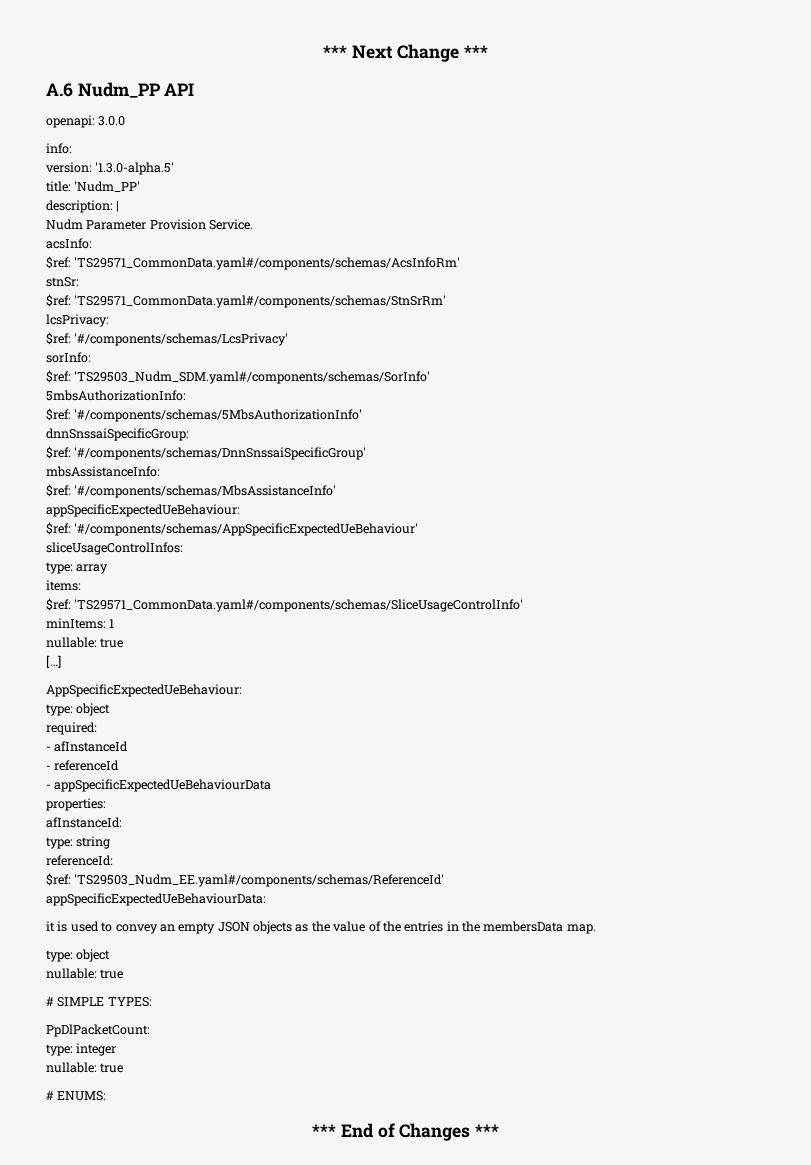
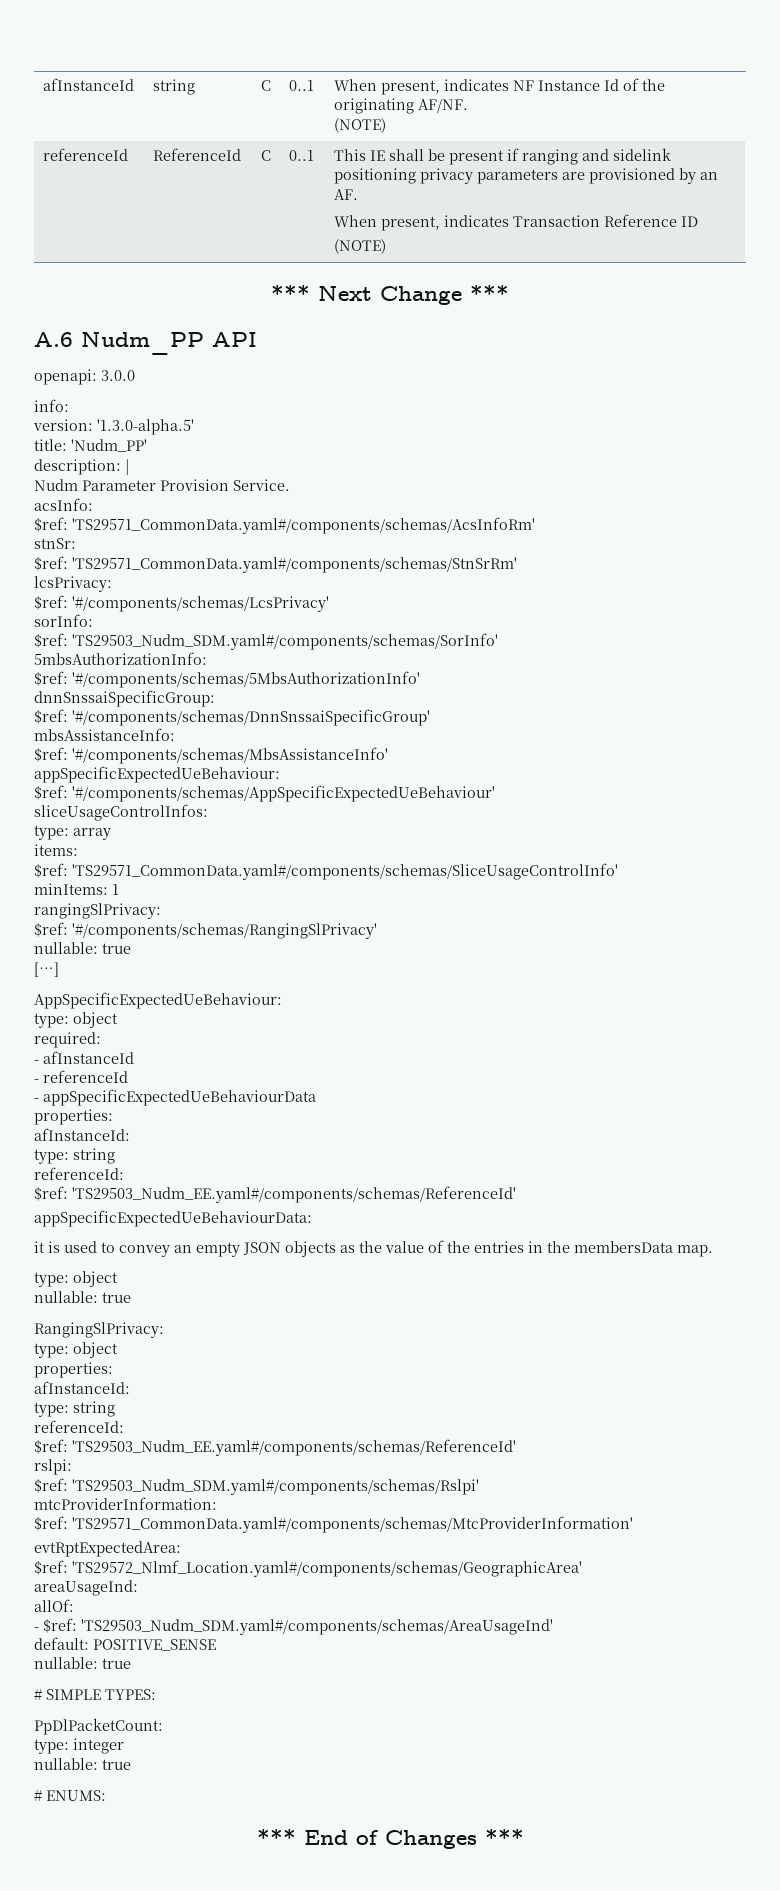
(322, 51) none -> [43,78,135,91] [153,79,196,95] [261,80,271,91] [289,80,315,91] [334,78,666,95] [334,98,469,114] [334,118,387,133] [43,148,129,161] [153,148,242,161] [261,150,271,161] [289,150,315,161] [334,148,672,165] [334,168,719,184] [334,189,359,200] [334,214,699,231] [334,239,387,254] afInstanceId | string | C | 0..1 | When present, indicates NF Instance Id of the originating AF/NF. // (NOTE) // referenceId | ReferenceId | C | 0..1 | This IE shall be present if ranging and sidelink positioning privacy parameters are provisioned by an AF. // When present, indicates Transaction Reference ID // (NOTE) //
(115, 623) none -> [34,903,161,919] [34,922,377,939] // rangingSlPrivacy: // $ref: '#/components/schemas/RangingSlPrivacy'
(124, 974) none -> [34,1322,164,1338] [34,1342,118,1358] [34,1362,113,1378] [34,1381,130,1394] [34,1401,115,1417] [34,1420,124,1433] [34,1439,516,1456] [34,1459,72,1475] [34,1478,479,1495] [34,1497,217,1510] [34,1516,633,1533] [34,1541,181,1557] [34,1560,582,1577] [34,1580,138,1596] [34,1599,74,1612] [34,1618,553,1635] [34,1637,216,1651] [34,1657,131,1669] // RangingSlPrivacy: // type: object // properties: // afInstanceId: // type: string // referenceId: // $ref: 'TS29503_Nudm_EE.yaml#/components/schemas/ReferenceId' // rslpi: // $ref: 'TS29503_Nudm_SDM.yaml#/components/schemas/Rslpi' // mtcProviderInformation: // $ref: 'TS29571_CommonData.yaml#/components/schemas/MtcProviderInformation' // evtRptExpectedArea: // $ref: 'TS29572_Nlmf_Location.yaml#/components/schemas/GeographicArea' // areaUsageInd: // allOf: // - $ref: 'TS29503_Nudm_SDM.yaml#/components/schemas/AreaUsageInd' // default: POSITIVE_SENSE // nullable: true

